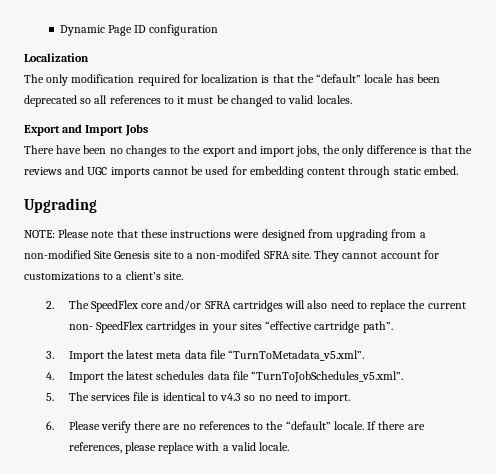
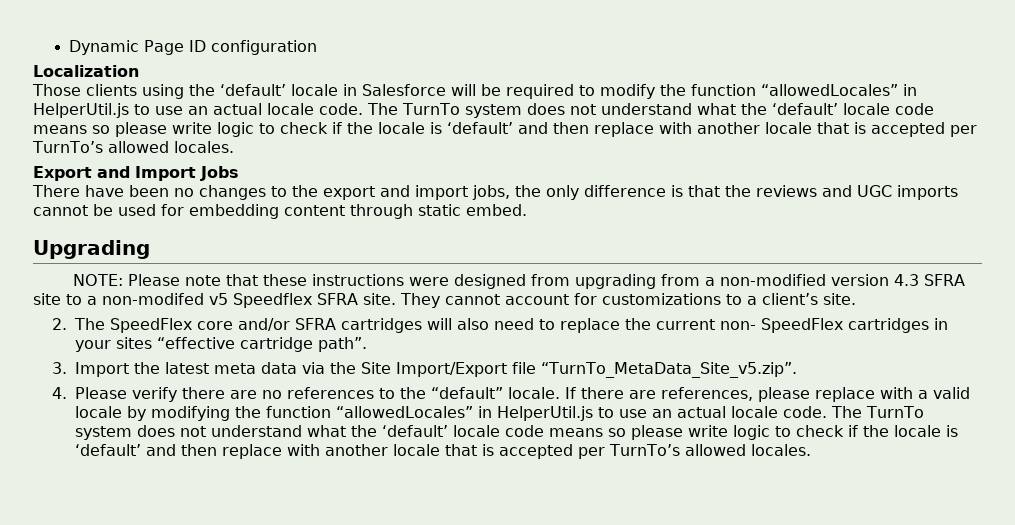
[24,74,440,86] [24,95,314,107] The only modification required for localization is that the “default” locale has been deprecated so all references to it must be changed to valid -> [32,84,917,99] [33,103,934,118] [33,122,977,137] [32,141,169,153] Those clients using the ‘default’ locale in Salesforce will be required to modify the function “allowedLocales” in HelperUtil.js to use an actual locale code. The TurnTo system does not understand what the ‘default’ locale code means so please write logic to check if the locale is ‘default’ and then replace with another locale that is accepted per TurnTo’s allowed
[94,251,151,259] Site Genesis -> [830,274,965,286] version 4.3 SFRA
(261, 254) none -> [209,293,312,308] v5 Speedflex
[209,350,365,361] [46,371,404,383] [46,392,351,404] [46,421,55,430] file “TurnToMetadata_v5.xml”. // 4. Import the latest schedules data file “TurnToJobSchedules_v5.xml”. // 5. The services file is identical to v4.3 so no need to import. // 6. -> [301,362,797,378] [51,387,67,399] via the Site Import/Export file “TurnTo_MetaData_Site_v5.zip”. // 4.
[259,442,290,451] locale. -> [74,406,924,421] [74,425,958,440] [74,444,811,459] locale by modifying the function “allowedLocales” in HelperUtil.js to use an actual locale code. The TurnTo system does not understand what the ‘default’ locale code means so please write logic to check if the locale is ‘default’ and then replace with another locale that is accepted per TurnTo’s allowed locales.

